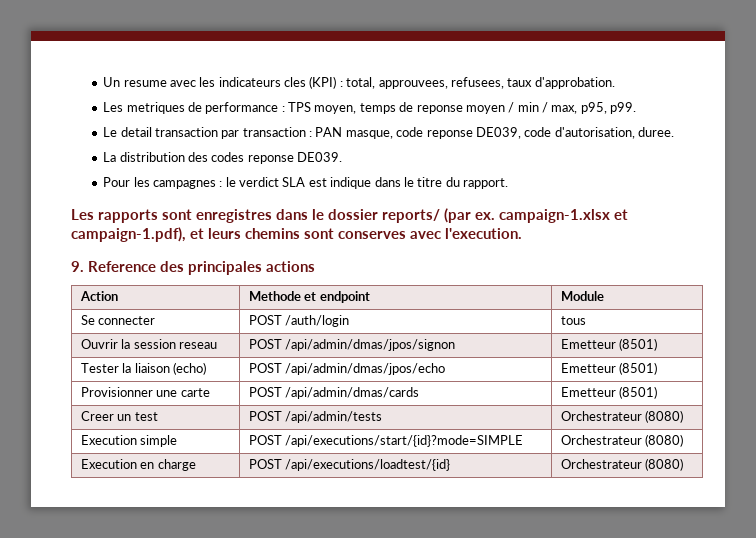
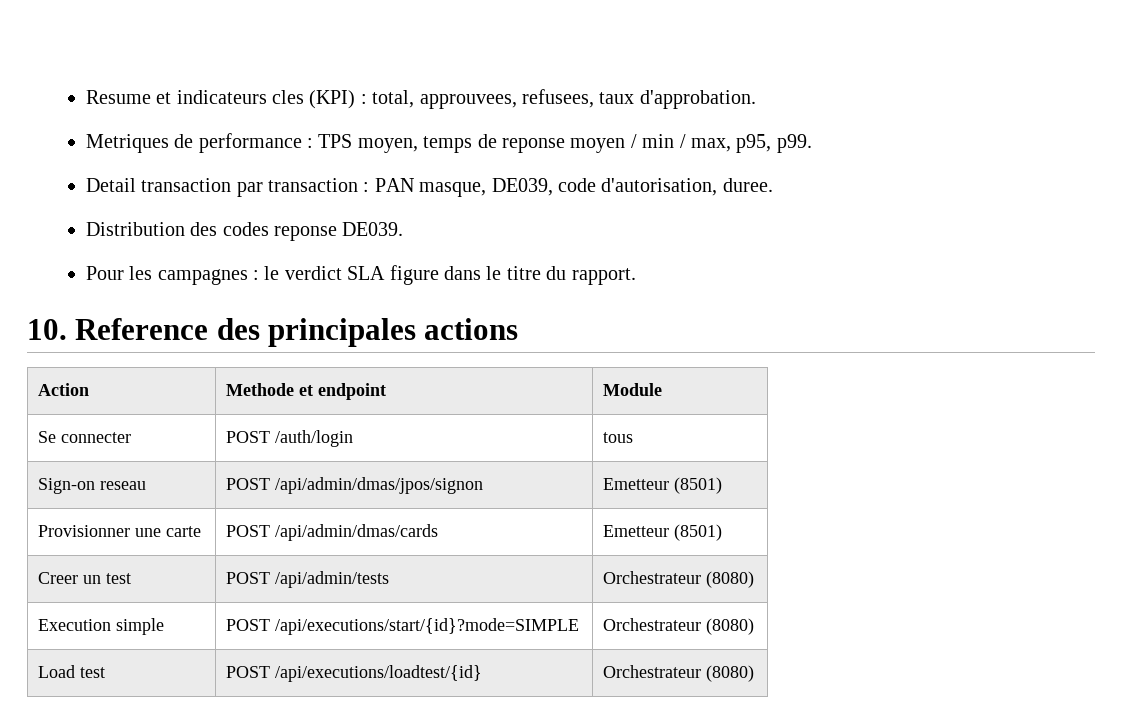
[103,77,216,87] Un resume avec les -> [85,90,172,104] Resume et
[103,102,185,114] Les metriques -> [85,134,169,153] Metriques
[103,127,152,137] Le detail -> [85,178,136,192] Detail
[396,127,473,139] code reponse -> (487, 189) none
[103,152,185,162] La distribution -> [85,222,185,236] Distribution
[308,177,372,189] est indique -> [389,265,439,285] figure
[71,208,628,223] [71,227,522,242] [71,261,84,272] Les rapports sont enregistres dans le dossier reports/ (par ex. campaign-1.xlsx et campaign-1.pdf), et leurs chemins sont conserves avec l'execution. // 9. -> [27,319,67,340] 10.
[80,339,176,349] Ouvrir la session -> [37,478,95,494] Sign-on
[80,362,206,375] [248,363,446,375] [560,362,658,375] // Tester la liaison (echo) | POST /api/admin/dmas/jpos/echo | Emetteur (8501) -> (722, 485) none
[80,459,196,471] Execution en charge -> [37,665,105,678] Load test

